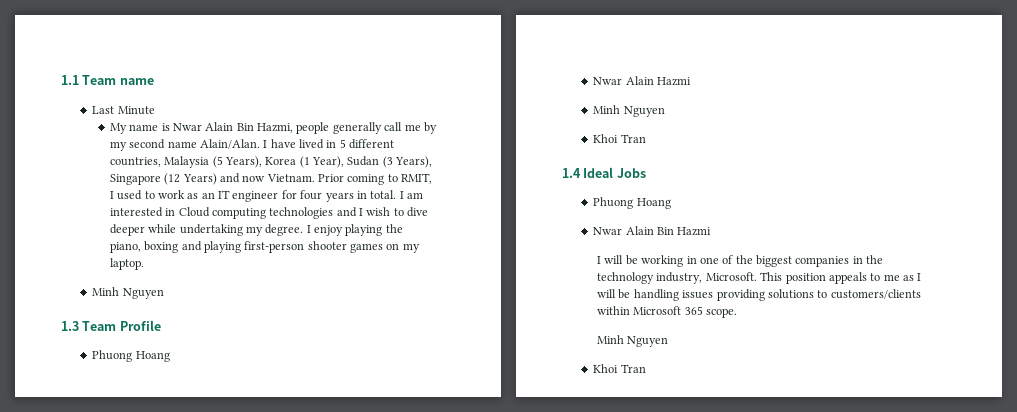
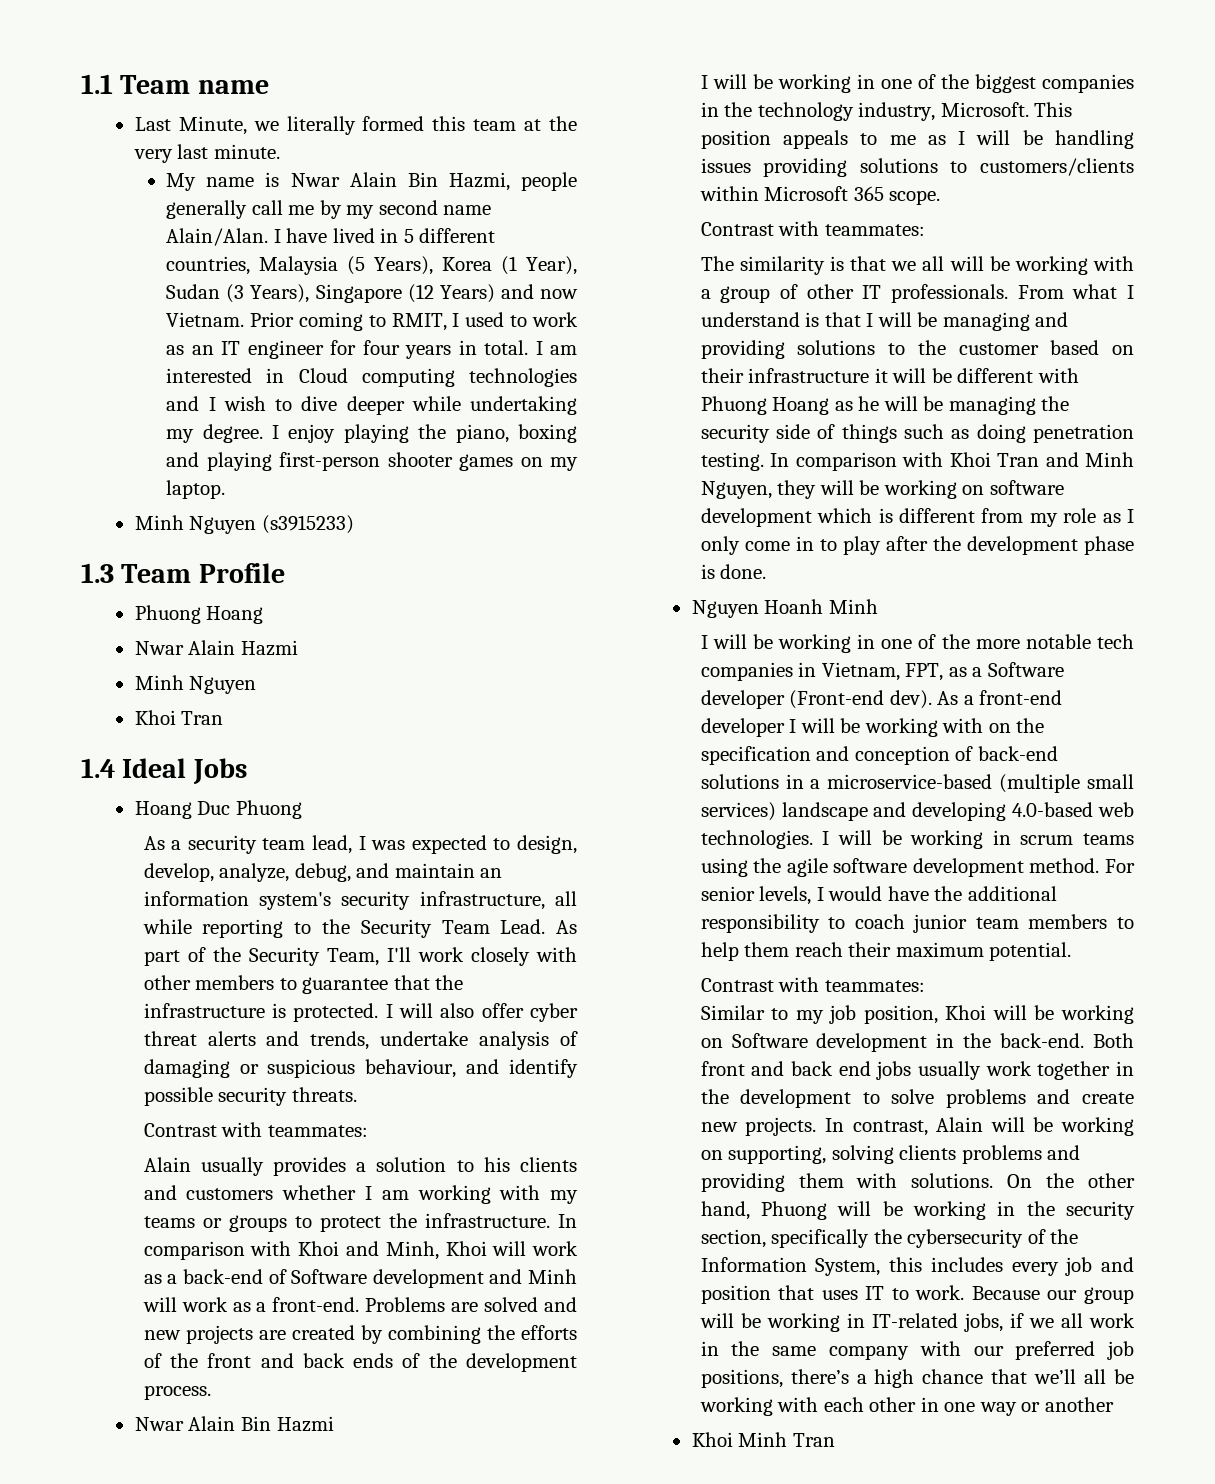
[117,106,155,115] Minute -> [178,116,578,135] [133,144,280,163] Minute, we literally formed this team at the very last minute.
(164, 293) none -> [261,515,354,534] (s3915233)
[593,197,671,209] Phuong Hoang -> [134,800,302,819] [143,835,577,854] [143,863,503,882] [143,891,577,910] [142,919,577,938] [143,947,577,966] [143,975,464,994] [143,1003,578,1022] [143,1031,579,1050] [143,1059,578,1078] [143,1087,357,1106] [143,1122,368,1137] [143,1157,577,1176] [143,1185,578,1204] [143,1213,577,1232] [143,1241,578,1260] [143,1269,577,1288] [142,1297,577,1312] [143,1325,577,1344] [143,1353,577,1372] [143,1385,211,1400] Hoang Duc Phuong // As a security team lead, I was expected to design, develop, analyze, debug, and maintain an information system's security infrastructure, all while reporting to the Security Team Lead. As part of the Security Team, I'll work closely with other members to guarantee that the infrastructure is protected. I will also offer cyber threat alerts and trends, undertake analysis of damaging or suspicious behaviour, and identify possible security threats. // Contrast with teammates: // Alain usually provides a solution to his clients and customers whether I am working with my teams or groups to protect the infrastructure. In comparison with Khoi and Minh, Khoi will work as a back-end of Software development and Minh will work as a front-end. Problems are solved and new projects are created by combining the efforts of the front and back ends of the development process.
[597,335,669,347] [593,364,619,373] Minh Nguyen // Khoi -> [700,221,925,236] [700,256,1134,275] [700,284,1134,303] [700,312,1069,331] [700,340,1134,359] [700,368,1079,383] [700,396,1070,415] [700,424,1134,443] [700,452,1134,471] [700,480,1064,499] [700,508,1134,527] [700,536,1134,555] [700,564,767,579] [691,599,878,618] [700,634,1134,653] [700,662,1064,681] [700,690,1063,709] [700,718,1045,737] [700,746,1058,765] [700,774,1134,793] [700,802,1134,821] [700,830,1134,849] [700,858,1135,877] [700,886,1057,905] [700,914,1134,933] [700,942,1072,961] [700,977,925,992] [700,1005,1134,1024] [700,1033,1134,1052] [700,1061,1134,1080] [700,1089,1134,1108] [700,1117,1134,1136] [700,1145,1081,1164] [700,1173,1135,1192] [700,1201,1135,1220] [700,1229,1079,1248] [700,1257,1134,1276] [700,1285,1134,1304] [699,1313,1135,1332] [700,1341,1134,1360] [700,1369,1134,1388] [699,1397,1115,1416] [691,1432,788,1447] Contrast with teammates: // The similarity is that we all will be working with a group of other IT professionals. From what I understand is that I will be managing and providing solutions to the customer based on their infrastructure it will be different with Phuong Hoang as he will be managing the security side of things such as doing penetration testing. In comparison with Khoi Tran and Minh Nguyen, they will be working on software development which is different from my role as I only come in to play after the development phase is done. // Nguyen Hoanh Minh // I will be working in one of the more notable tech companies in Vietnam, FPT, as a Software developer (Front-end dev). As a front-end developer I will be working with on the specification and conception of back-end solutions in a microservice-based (multiple small services) landscape and developing 4.0-based web technologies. I will be working in scrum teams using the agile software development method. For senior levels, I would have the additional responsibility to coach junior team members to help them reach their maximum potential. // Contrast with teammates: // Similar to my job position, Khoi will be working on Software development in the back-end. Both front and back end jobs usually work together in the development to solve problems and create new projects. In contrast, Alain will be working on supporting, solving clients problems and providing them with solutions. On the other hand, Phuong will be working in the security section, specifically the cybersecurity of the Information System, this includes every job and position that uses IT to work. Because our group will be working in IT-related jobs, if we all work in the same company with our preferred job positions, there’s a high chance that we’ll all be working with each other in one way or another // Khoi Minh

